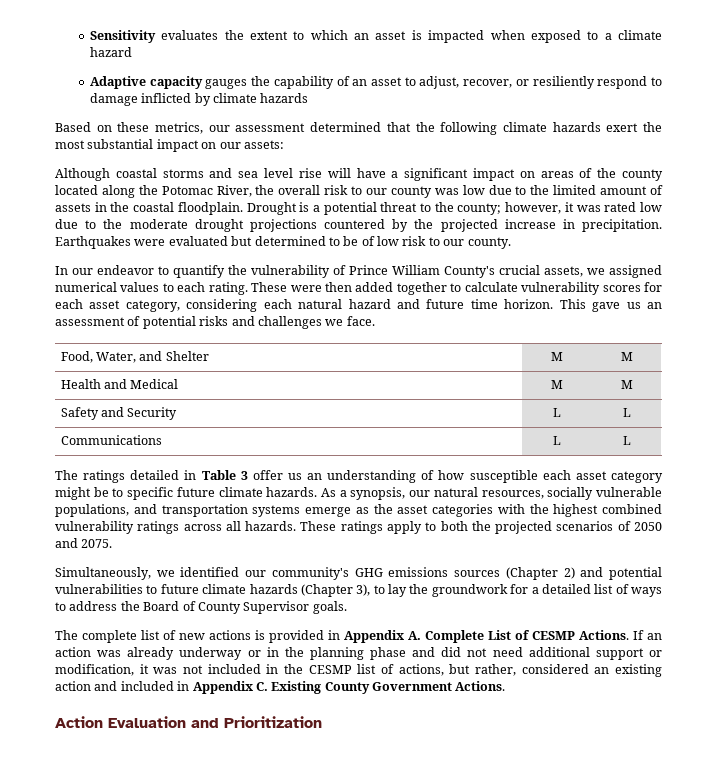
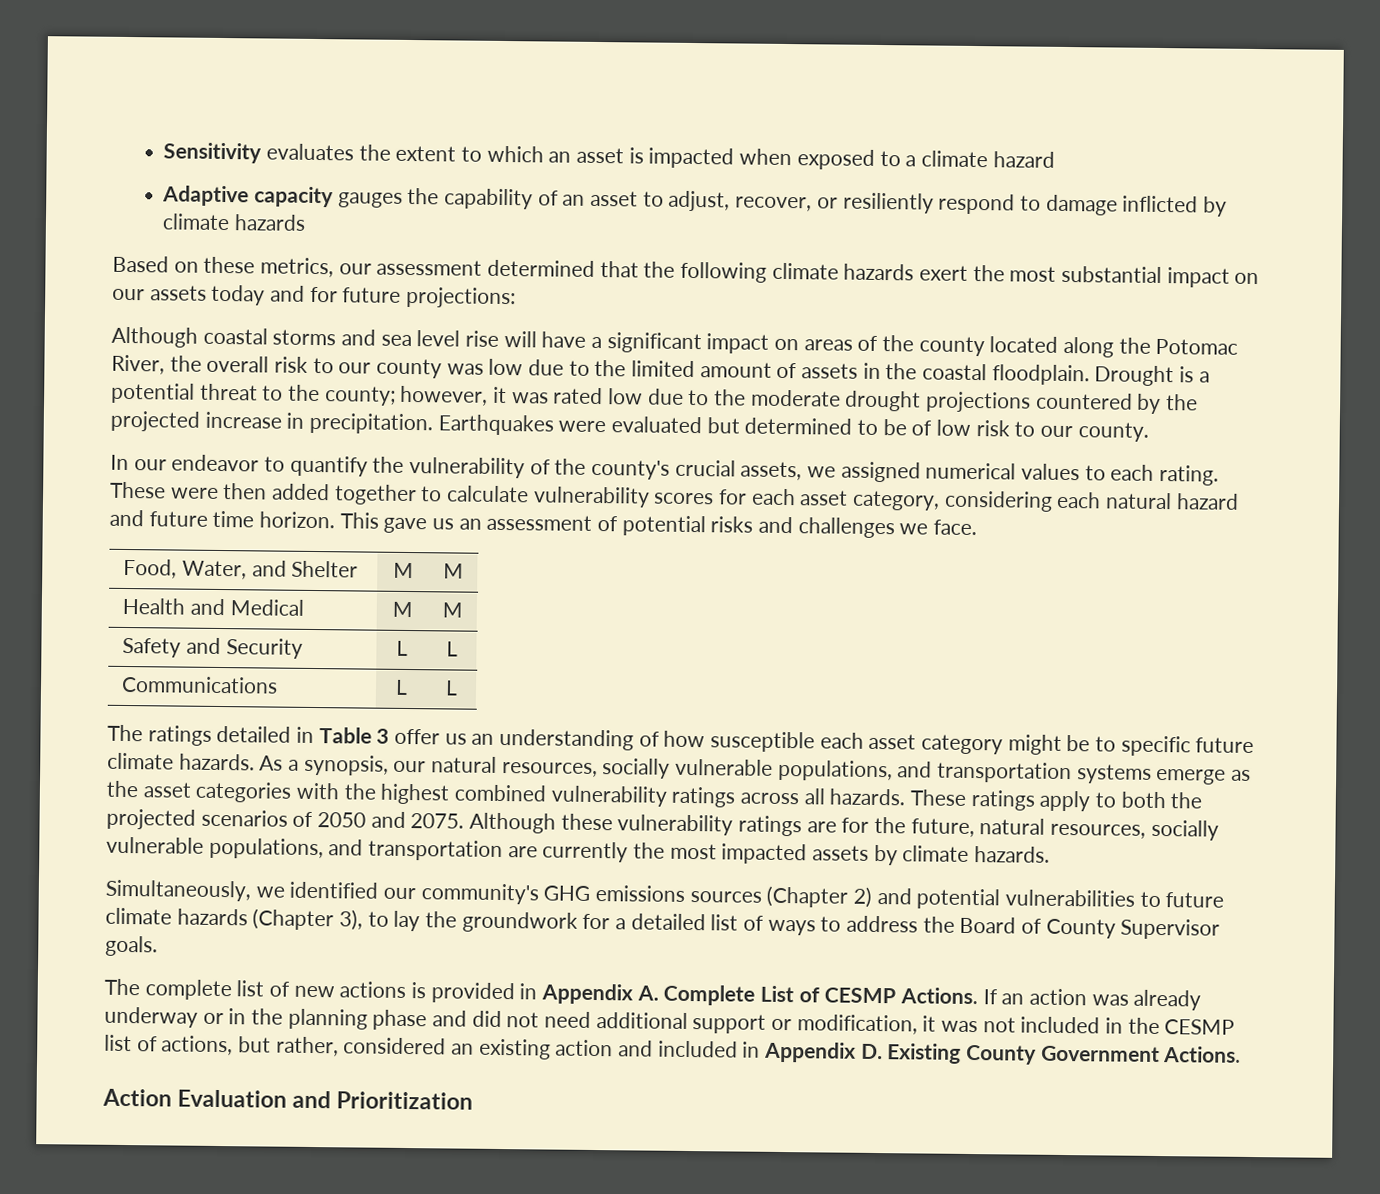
[243,140,284,149] assets: -> [149,284,517,309] assets today and for future projections:
[349,265,495,278] Prince William County's -> [554,458,671,480] the county's
(113, 543) none -> [469,812,1219,841] [106,836,1051,866] Although these vulnerability ratings are for the future, natural resources, socially vulnerable populations, and transportation are currently the most impacted assets by climate hazards.
[255,682,268,691] C. -> [860,1043,883,1060] D.

